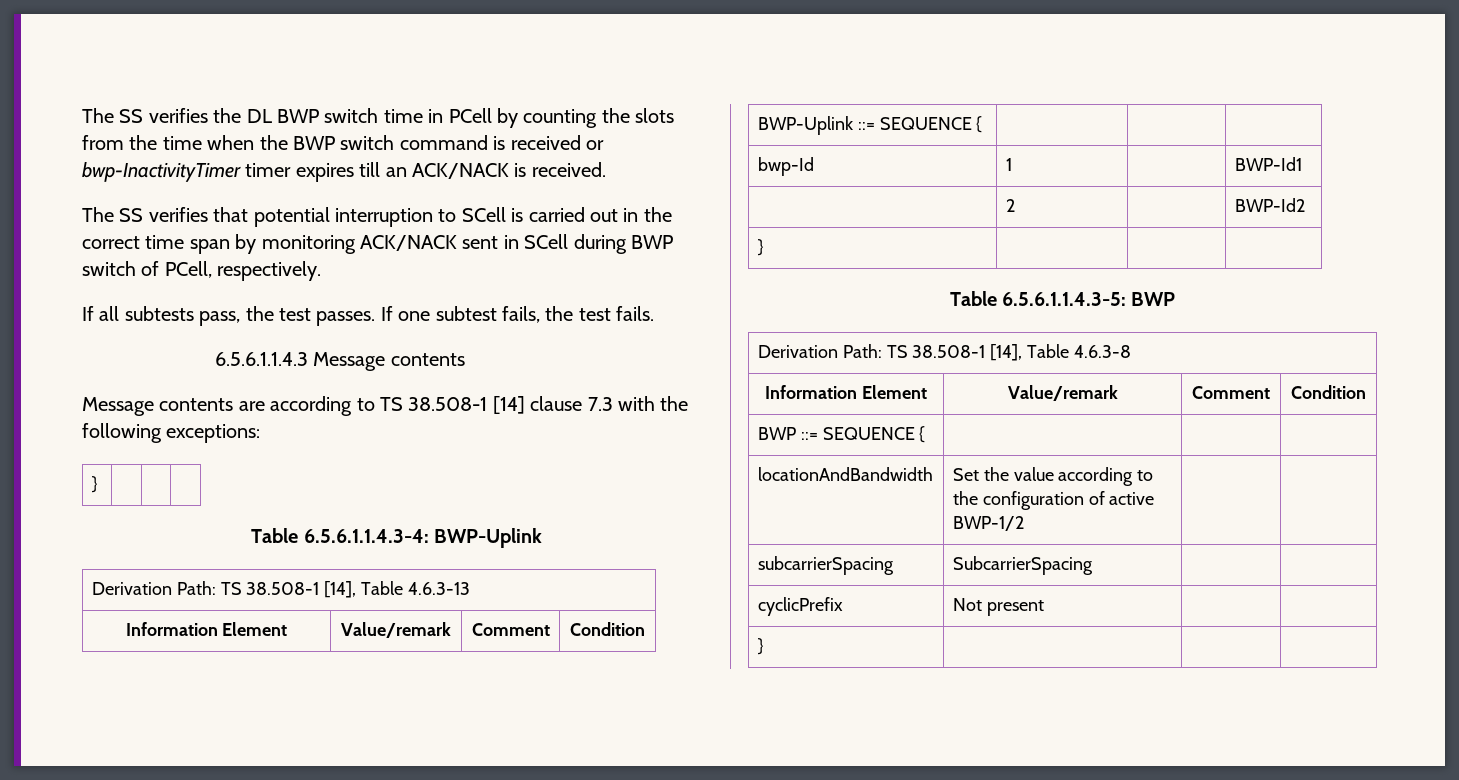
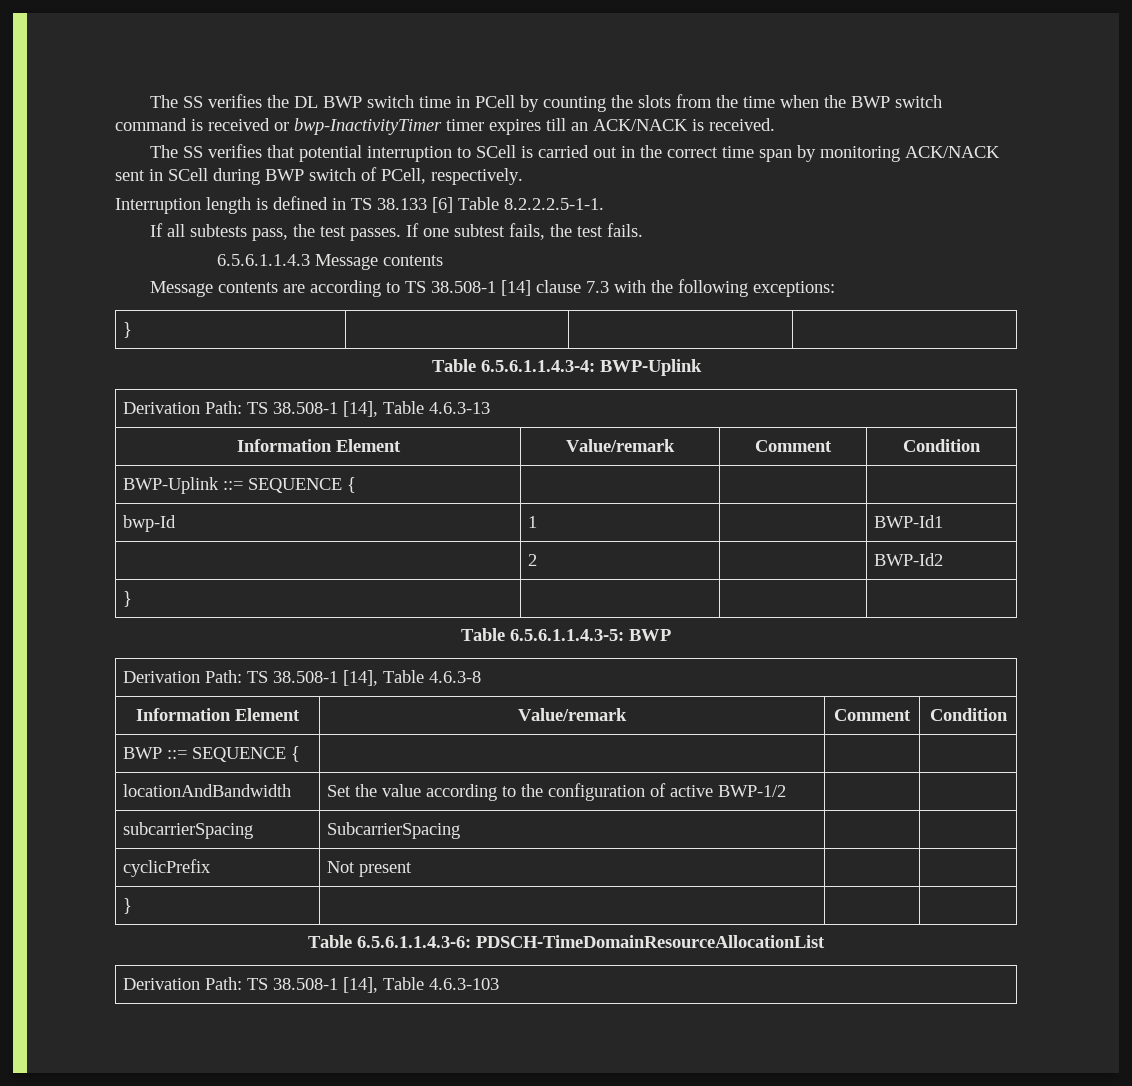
(322, 271) none -> [115,196,604,214] // Interruption length is defined in TS 38.133 [6] Table 8.2.2.2.5-1-1.
(764, 646) none -> [308,935,825,948] [122,977,499,993] // Table 6.5.6.1.1.4.3-6: PDSCH-TimeDomainResourceAllocationList // Derivation Path: TS 38.508-1 [14], Table 4.6.3-103

